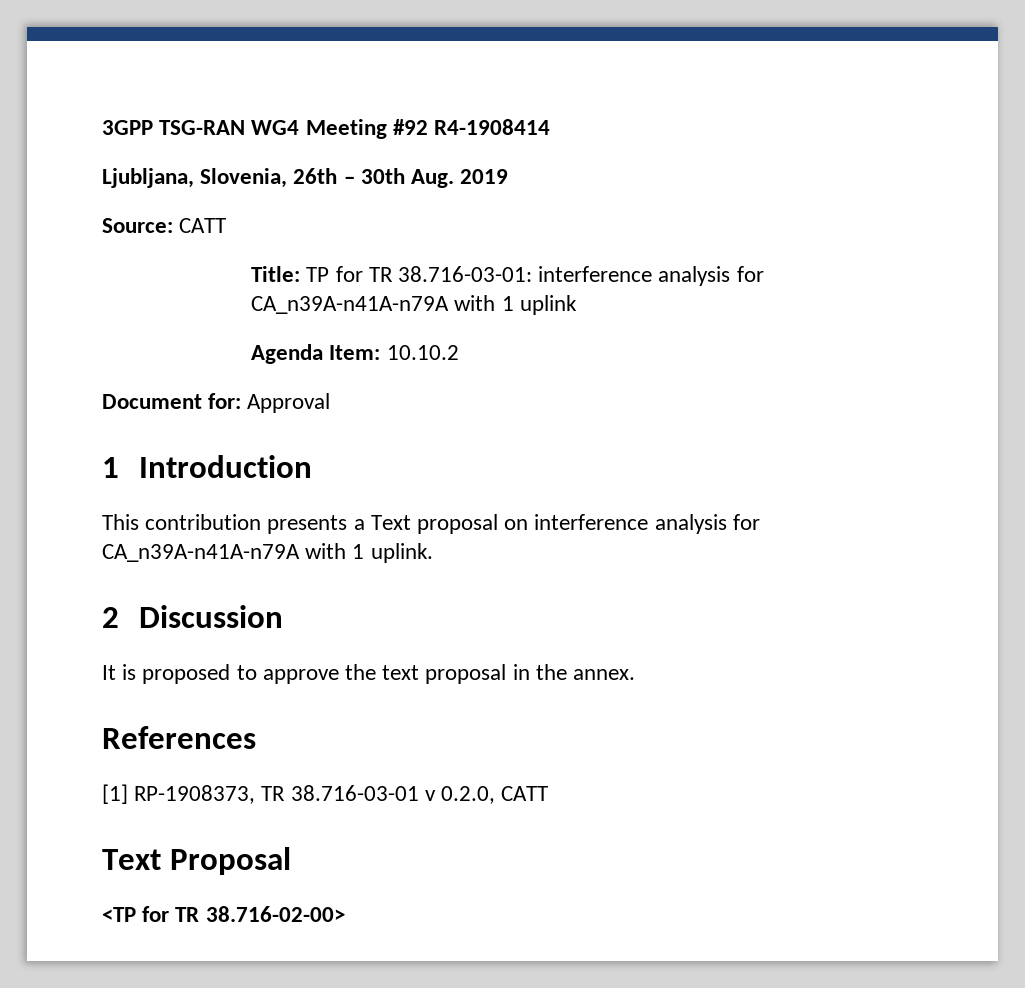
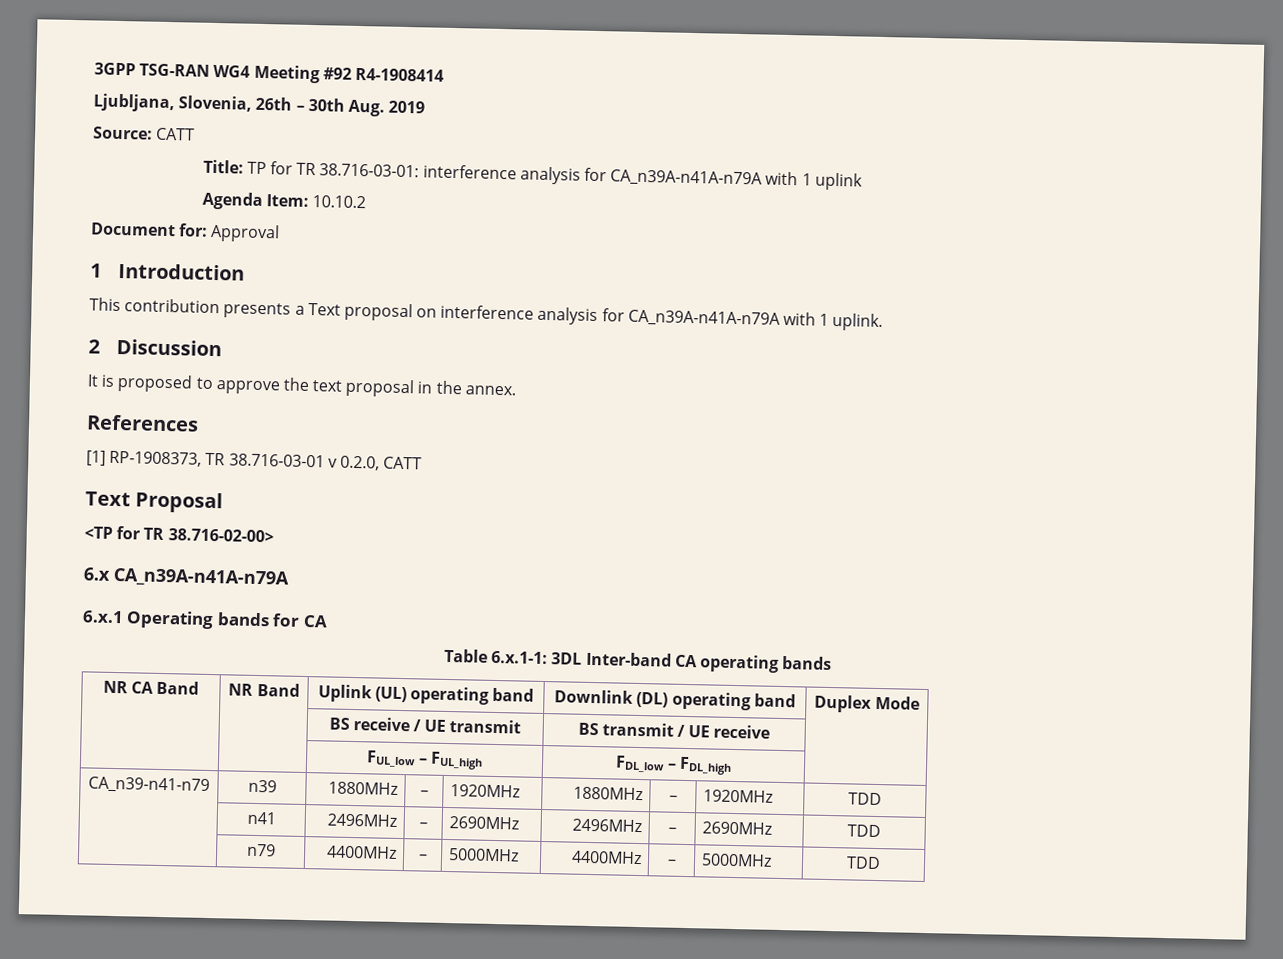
(345, 914) none -> [83,567,289,588] [82,610,328,630] [443,648,833,673] [102,680,200,695] [228,682,300,697] [317,684,535,705] [554,689,796,711] [814,694,920,713] [328,717,522,734] [577,722,771,739] [366,750,483,770] [615,755,732,775] [88,776,210,795] [247,779,277,793] [327,781,398,795] [419,790,429,796] [450,784,521,798] [572,786,643,801] [668,795,678,801] [703,789,774,803] [848,792,882,806] [246,811,276,825] [326,813,397,827] [418,822,428,828] [449,816,520,830] [571,818,642,833] [667,827,677,833] [702,821,773,835] [847,824,881,838] [246,843,276,857] [326,845,397,859] [417,854,428,860] [448,848,520,862] [570,850,642,865] [666,859,677,865] [701,853,773,867] [846,856,881,870] // 6.x CA_n39A-n41A-n79A // 6.x.1 Operating bands for CA // Table 6.x.1-1: 3DL Inter-band CA operating bands // NR CA Band | NR Band | Uplink (UL) operating band | Downlink (DL) operating band | Duplex Mode // | | BS receive / UE transmit | BS transmit / UE receive | // | | FUL_low – FUL_high | FDL_low – FDL_high | // CA_n39-n41-n79 | n39 | 1880MHz | – | 1920MHz | 1880MHz | – | 1920MHz | TDD // | n41 | 2496MHz | – | 2690MHz | 2496MHz | – | 2690MHz | TDD // | n79 | 4400MHz | – | 5000MHz | 4400MHz | – | 5000MHz | TDD

